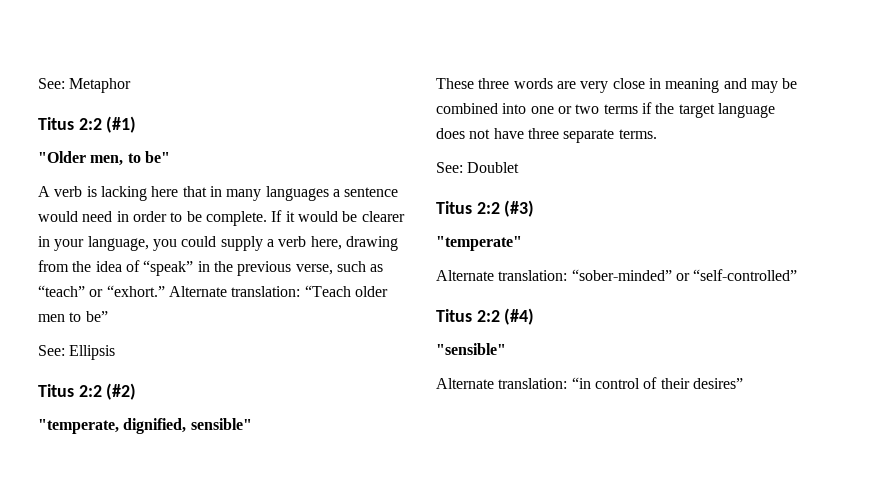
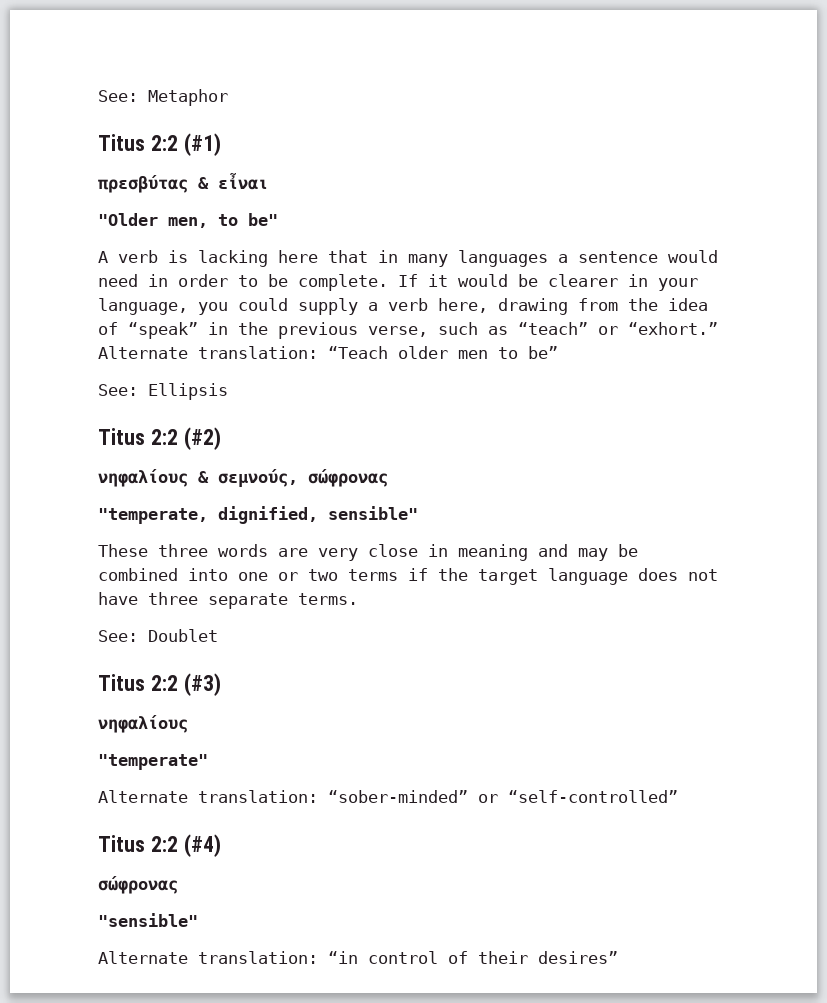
(137, 124) none -> [98,173,268,193] // πρεσβύτας & εἶναι
(137, 391) none -> [98,469,388,487] // νηφαλίους & σεμνούς, σώφρονας
(535, 208) none -> [98,715,188,733] // νηφαλίους
(535, 316) none -> [98,876,178,894] // σώφρονας

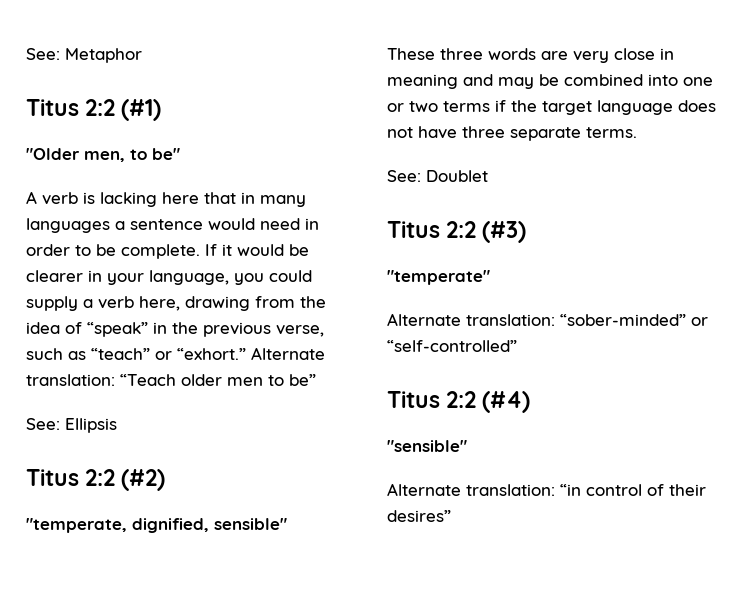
[98,173,268,193] // πρεσβύτας & εἶναι -> (162, 110) none
[98,469,388,487] // νηφαλίους & σεμνούς, σώφρονας -> (166, 480) none
[98,715,188,733] // νηφαλίους -> (527, 232) none
[98,876,178,894] // σώφρονας -> (531, 402) none

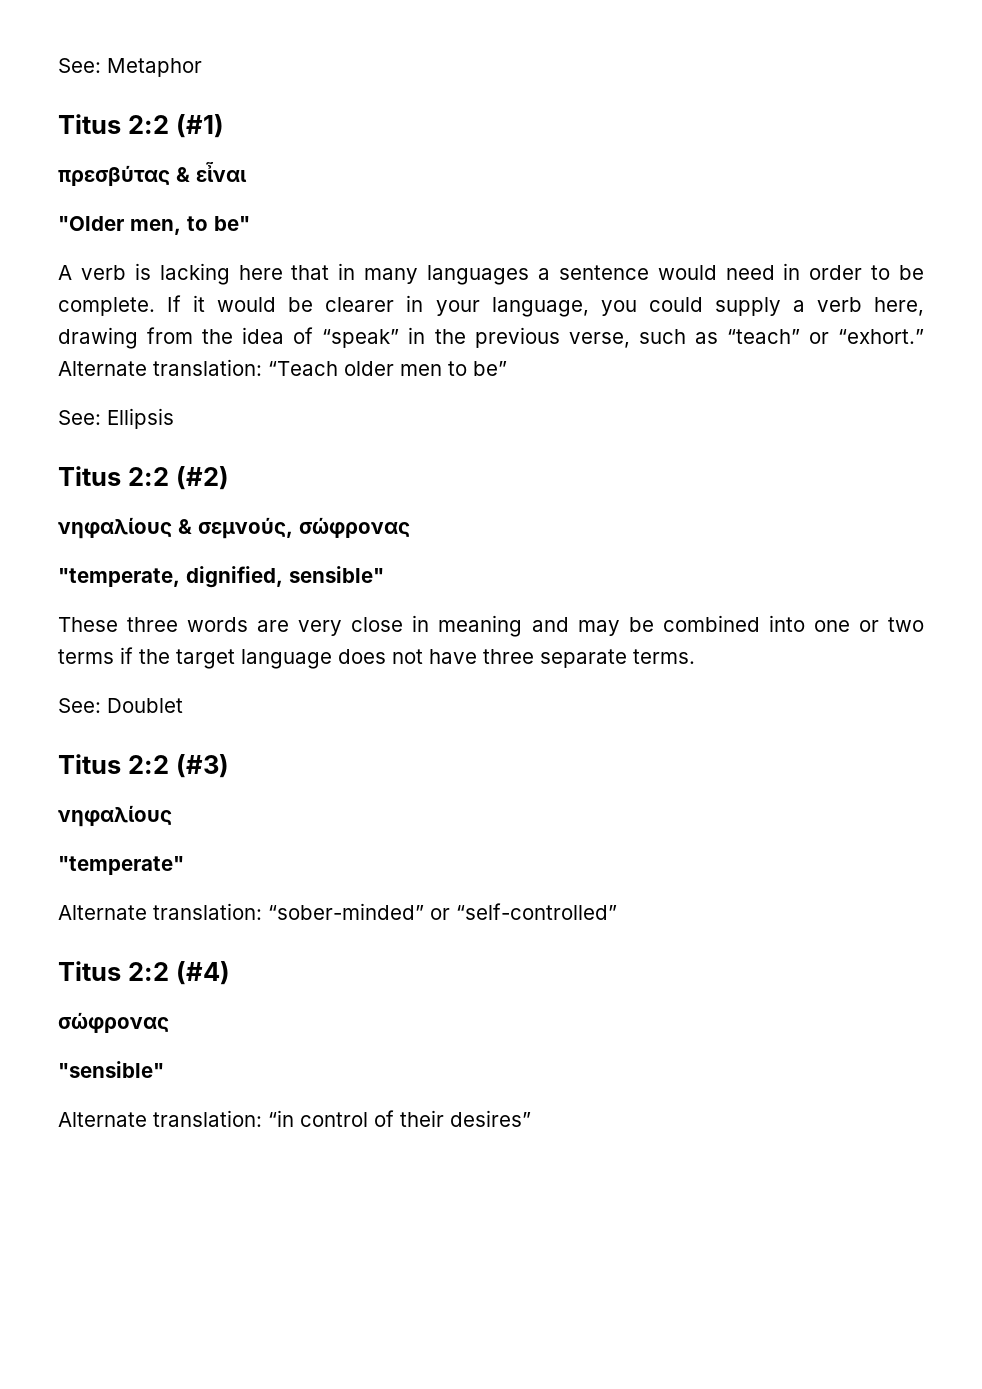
(162, 110) none -> [58,162,247,187] // πρεσβύτας & εἶναι
(166, 480) none -> [58,517,410,539] // νηφαλίους & σεμνούς, σώφρονας
(527, 232) none -> [58,805,172,827] // νηφαλίους
(531, 402) none -> [58,1012,169,1033] // σώφρονας

